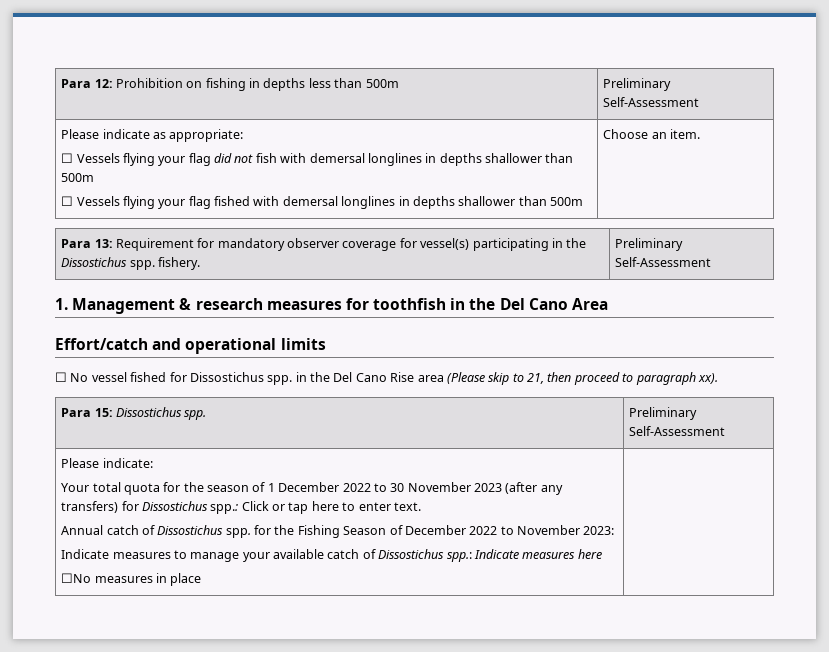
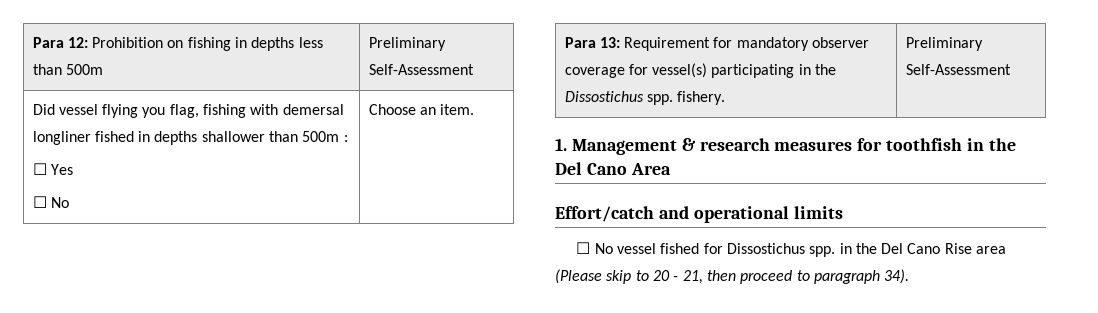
[61,129,244,142] [61,153,574,166] [61,173,95,182] [61,196,584,209] Please indicate as appropriate: // ☐ Vessels flying your flag did not fish with demersal longlines in depths shallower than 500m // ☐ Vessels flying your flag fished with demersal longlines in depths shallower than 500m -> [32,104,344,118] [32,131,348,145] [32,163,73,175] [32,196,69,208] Did vessel flying you flag, fishing with demersal longliner fished in depths shallower than 500m : // ☐ Yes // ☐ No
(524, 377) none -> [652,270,679,281] 20 -
[697,373,718,384] [61,407,207,420] [629,407,698,420] [629,426,726,436] [61,458,153,468] [61,482,563,495] [61,501,421,514] [61,525,615,538] [61,549,602,562] [61,573,202,586] xx). // Para 15: Dissostichus spp. | Preliminary Self-Assessment // Please indicate: // Your total quota for the season of 1 December 2022 to 30 November 2023 (after any transfers) for Dissostichus spp.: Click or tap here to enter text. // Annual catch of Dissostichus spp. for the Fishing Season of December 2022 to November 2023: // Indicate measures to manage your available catch of Dissostichus spp.: Indicate measures here // ☐No measures in place | -> [884,269,910,284] 34).

